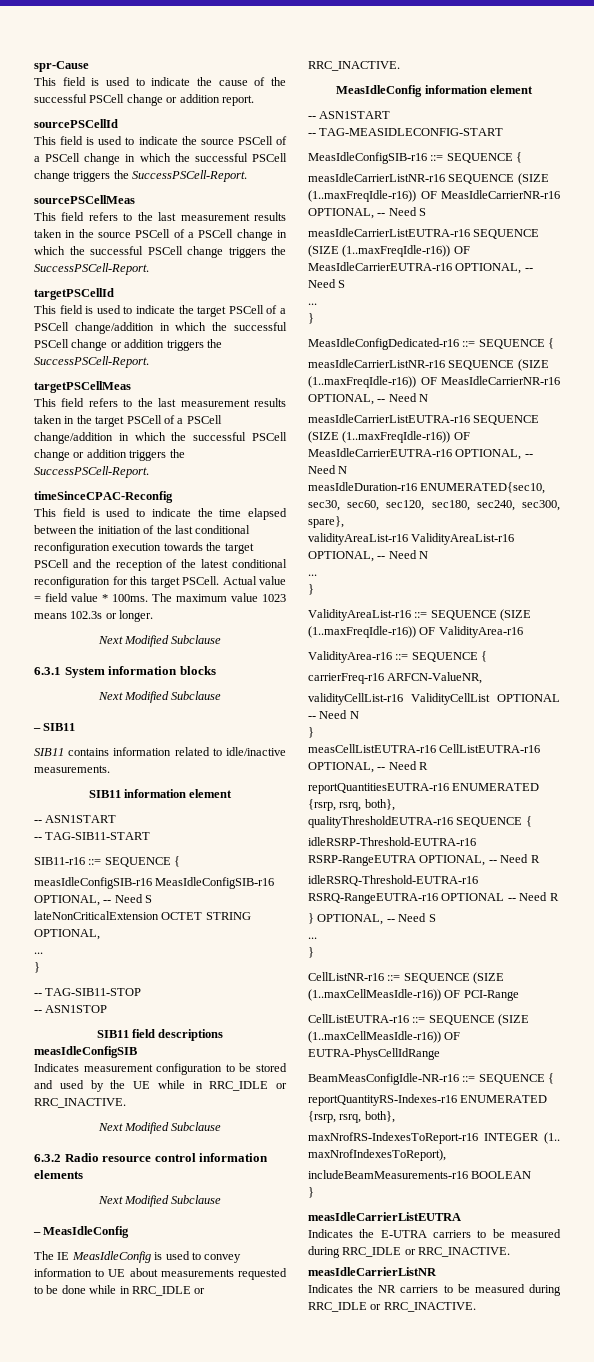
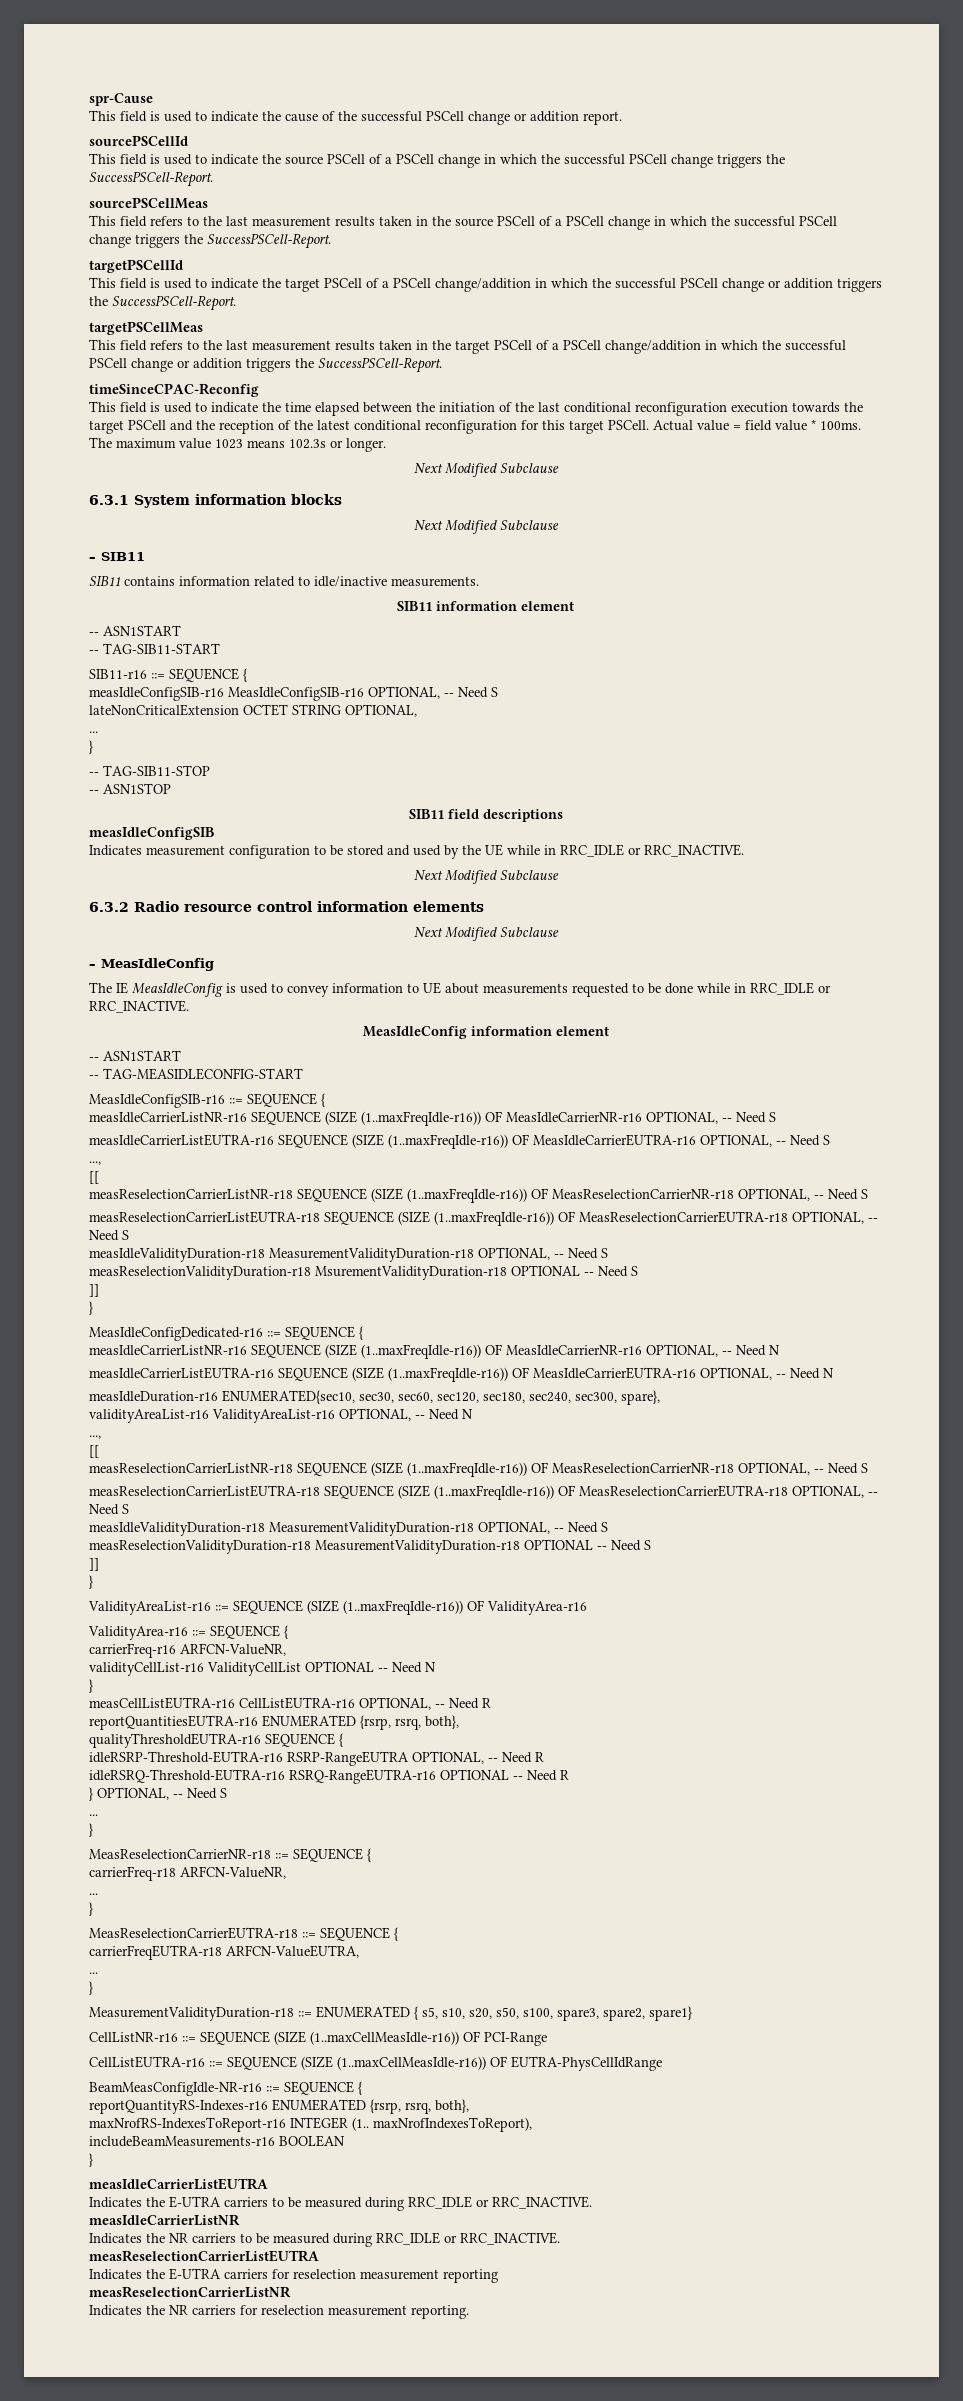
[308,303,317,305] ... -> [89,1161,101,1165] [89,1171,99,1184] [89,1188,868,1203] [89,1211,878,1226] [89,1230,129,1241] [89,1247,608,1262] [89,1265,638,1280] [89,1284,99,1297] ..., // [[ // measReselectionCarrierListNR-r18 SEQUENCE (SIZE (1..maxFreqIdle-r16)) OF MeasReselectionCarrierNR-r18 OPTIONAL, -- Need S // measReselectionCarrierListEUTRA-r18 SEQUENCE (SIZE (1..maxFreqIdle-r16)) OF MeasReselectionCarrierEUTRA-r18 OPTIONAL, -- Need S // measIdleValidityDuration-r18 MeasurementValidityDuration-r18 OPTIONAL, -- Need S // measReselectionValidityDuration-r18 MsurementValidityDuration-r18 OPTIONAL -- Need S // ]]
[308,574,317,576] ... -> [89,1435,101,1439] [89,1445,99,1458] [89,1462,868,1477] [89,1485,878,1500] [89,1504,129,1515] [89,1521,608,1536] [89,1539,651,1554] [89,1558,99,1571] ..., // [[ // measReselectionCarrierListNR-r18 SEQUENCE (SIZE (1..maxFreqIdle-r16)) OF MeasReselectionCarrierNR-r18 OPTIONAL, -- Need S // measReselectionCarrierListEUTRA-r18 SEQUENCE (SIZE (1..maxFreqIdle-r16)) OF MeasReselectionCarrierEUTRA-r18 OPTIONAL, -- Need S // measIdleValidityDuration-r18 MeasurementValidityDuration-r18 OPTIONAL, -- Need S // measReselectionValidityDuration-r18 MeasurementValidityDuration-r18 OPTIONAL -- Need S // ]]
(314, 952) none -> [89,1848,371,1862] [89,1866,286,1881] [89,1893,98,1895] [89,1902,93,1916] [89,1927,398,1941] [89,1945,359,1960] [89,1972,98,1974] [89,1981,93,1995] [89,2006,692,2021] // MeasReselectionCarrierNR-r18 ::= SEQUENCE { // carrierFreq-r18 ARFCN-ValueNR, // ... // } // MeasReselectionCarrierEUTRA-r18 ::= SEQUENCE { // carrierFreqEUTRA-r18 ARFCN-ValueEUTRA, // ... // } // MeasurementValidityDuration-r18 ::= ENUMERATED { s5, s10, s20, s50, s100, spare3, spare2, spare1}
(476, 1307) none -> [89,2250,319,2262] [89,2268,498,2283] [89,2286,291,2298] [89,2305,469,2319] // measReselectionCarrierListEUTRA // Indicates the E-UTRA carriers for reselection measurement reporting // measReselectionCarrierListNR // Indicates the NR carriers for reselection measurement reporting.

